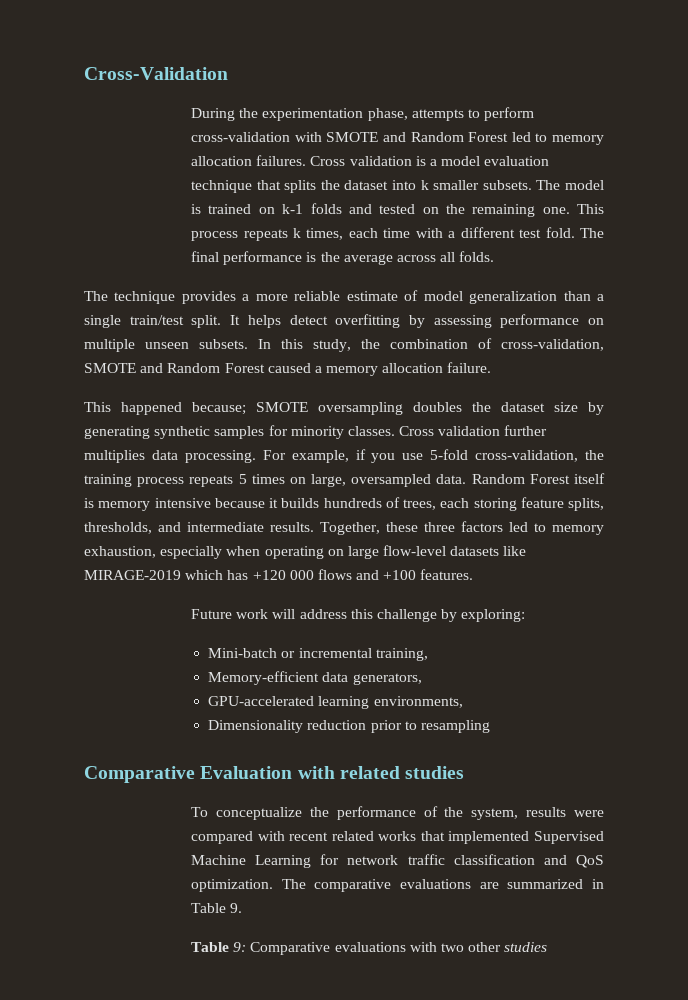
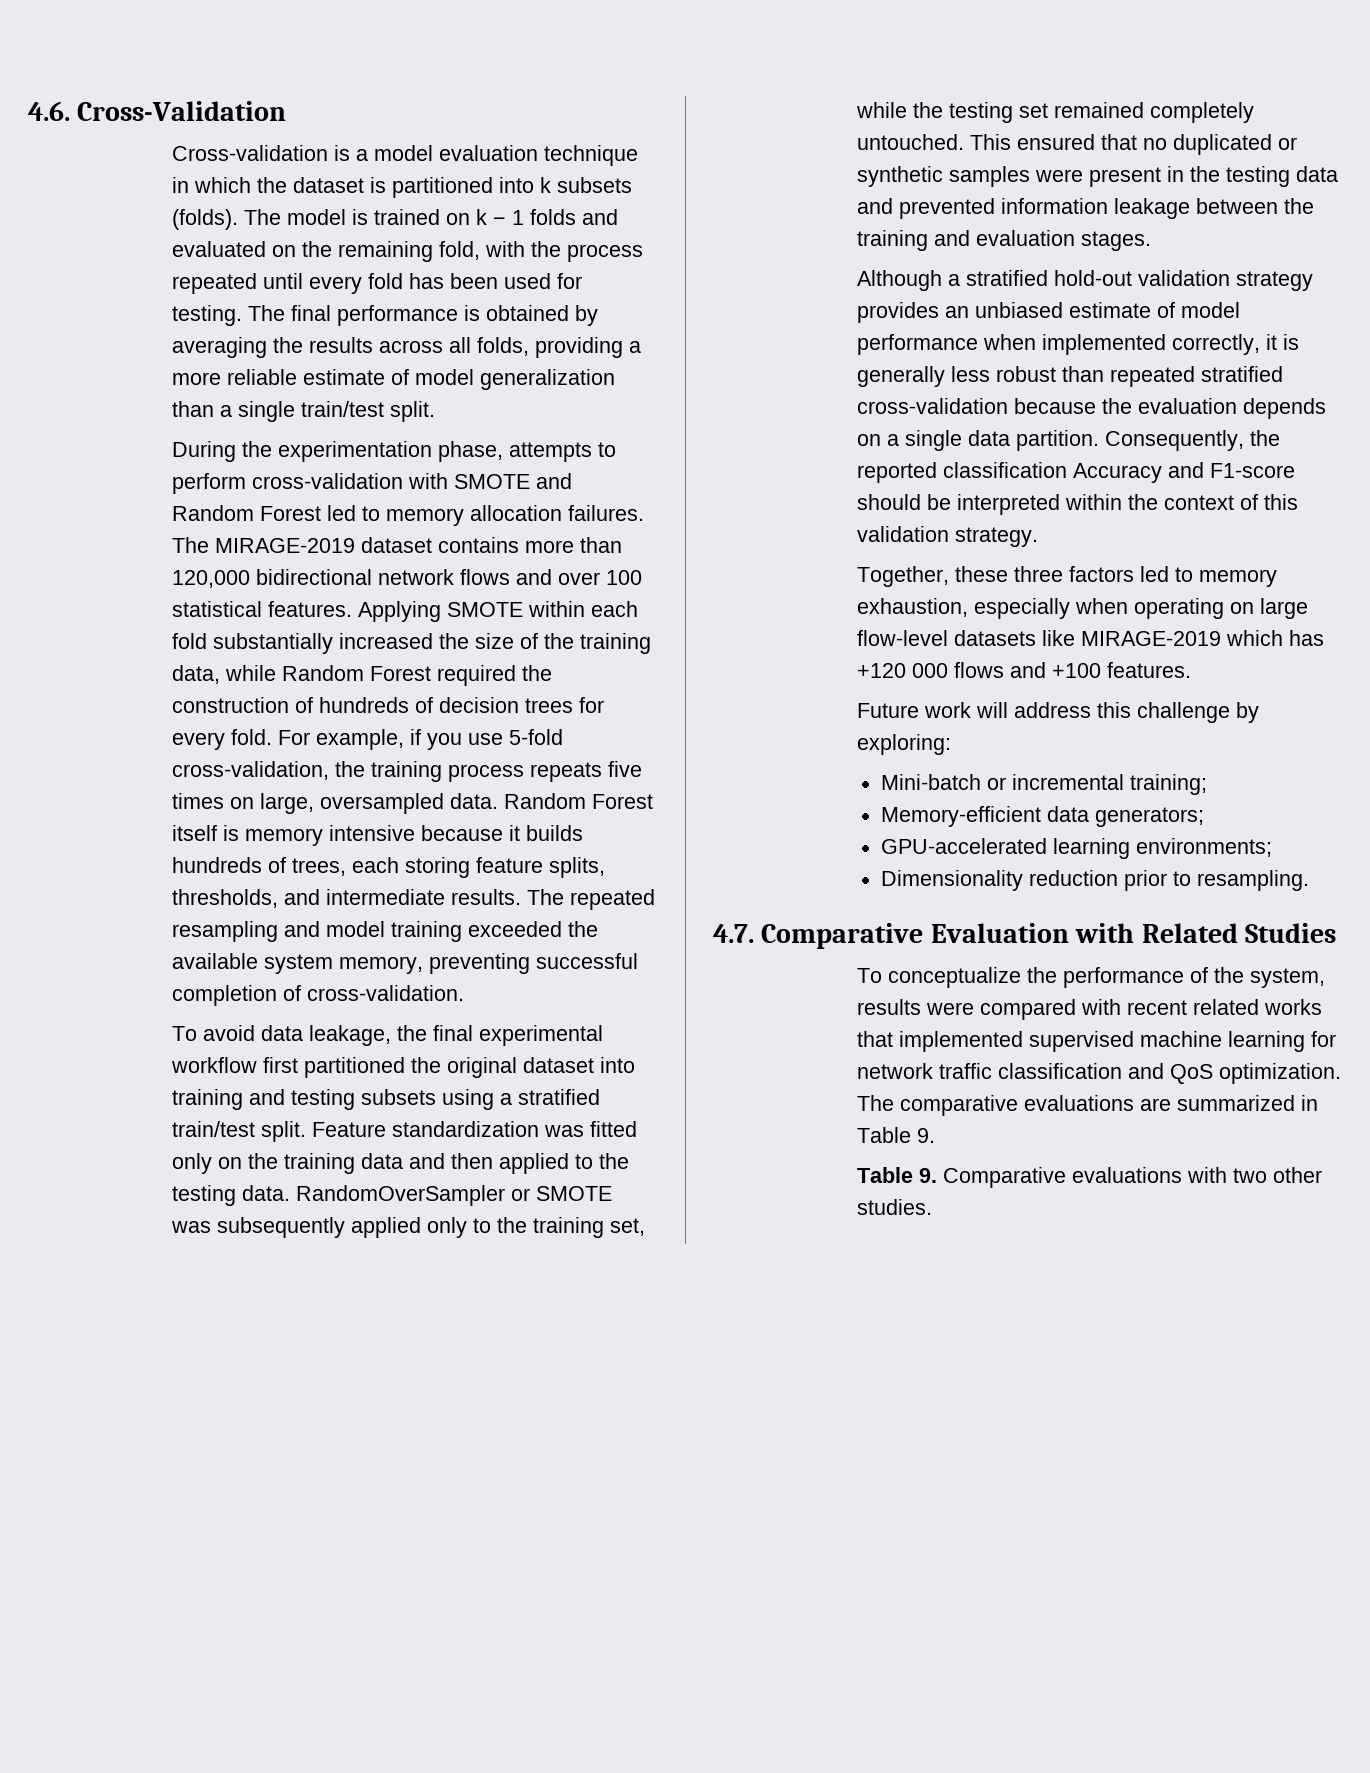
(84, 73) none -> [28,101,70,121] 4.6.
(228, 73) none -> [172,145,639,166] [172,177,633,198] [172,209,619,230] [172,241,644,262] [172,273,583,294] [172,305,599,326] [172,337,642,358] [172,369,616,390] [172,401,436,422] // Cross-validation is a model evaluation technique in which the dataset is partitioned into k subsets (folds). The model is trained on k − 1 folds and evaluated on the remaining fold, with the process repeated until every fold has been used for testing. The final performance is obtained by averaging the results across all folds, providing a more reliable estimate of model generalization than a single train/test split.
[310,156,550,166] [191,180,604,193] [191,203,604,217] [191,227,604,241] [191,251,495,265] [84,290,604,304] [84,314,604,328] [84,338,604,352] [84,362,492,376] [84,402,604,415] [84,425,548,439] [84,450,256,463] Cross validation is a model evaluation technique that splits the dataset into k smaller subsets. The model is trained on k-1 folds and tested on the remaining one. This process repeats k times, each time with a different test fold. The final performance is the average across all folds. // The technique provides a more reliable estimate of model generalization than a single train/test split. It helps detect overfitting by assessing performance on multiple unseen subsets. In this study, the combination of cross-validation, SMOTE and Random Forest caused a memory allocation failure. // This happened because; SMOTE oversampling doubles the dataset size by generating synthetic samples for minority classes. Cross validation further multiplies data processing. -> [172,537,623,553] [172,569,643,588] [172,601,639,622] [172,633,652,654] [172,665,553,686] [172,697,605,713] [172,729,273,750] The MIRAGE-2019 dataset contains more than 120,000 bidirectional network flows and over 100 statistical features. Applying SMOTE within each fold substantially increased the size of the training data, while Random Forest required the construction of hundreds of decision trees for every fold.
[238,474,247,484] 5 -> [608,761,643,777] five
(314, 527) none -> [527,889,656,910] [172,921,599,942] [172,953,639,974] [172,985,465,1006] [172,1025,604,1046] [171,1057,636,1078] [172,1089,601,1110] [172,1121,638,1142] [172,1153,630,1174] [172,1185,613,1206] [171,1217,646,1238] [856,102,1255,123] [857,134,1298,155] [857,166,1339,187] [857,198,1315,219] [857,230,1152,251] [857,270,1314,291] [857,302,1241,323] [857,334,1300,355] [857,366,1284,387] [857,398,1327,419] [857,430,1281,451] [857,462,1296,483] [857,494,1299,515] [857,526,1039,547] The repeated resampling and model training exceeded the available system memory, preventing successful completion of cross-validation. // To avoid data leakage, the final experimental workflow first partitioned the original dataset into training and testing subsets using a stratified train/test split. Feature standardization was fitted only on the training data and then applied to the testing data. RandomOverSampler or SMOTE was subsequently applied only to the training set, while the testing set remained completely untouched. This ensured that no duplicated or synthetic samples were present in the testing data and prevented information leakage between the training and evaluation stages. // Although a stratified hold-out validation strategy provides an unbiased estimate of model performance when implemented correctly, it is generally less robust than repeated stratified cross-validation because the evaluation depends on a single data partition. Consequently, the reported classification Accuracy and F1-score should be interpreted within the context of this validation strategy. //
[375,648,428,661] training, -> [1129,774,1207,795] training;
[352,673,422,685] generators, -> [1094,807,1204,827] generators;
[373,696,463,708] environments, -> [1135,838,1272,857] environments;
[420,720,490,733] resampling // -> [1196,870,1309,891] [713,924,754,943] resampling. // 4.7.
[339,766,465,779] related studies -> [1141,923,1337,943] Related Studies
[534,831,604,844] [191,855,312,868] Supervised Machine Learning -> [1029,1031,1306,1052] supervised machine learning
[233,942,247,952] 9: -> [919,1168,938,1183] 9.
[504,942,548,952] studies -> [857,1199,933,1215] studies.

